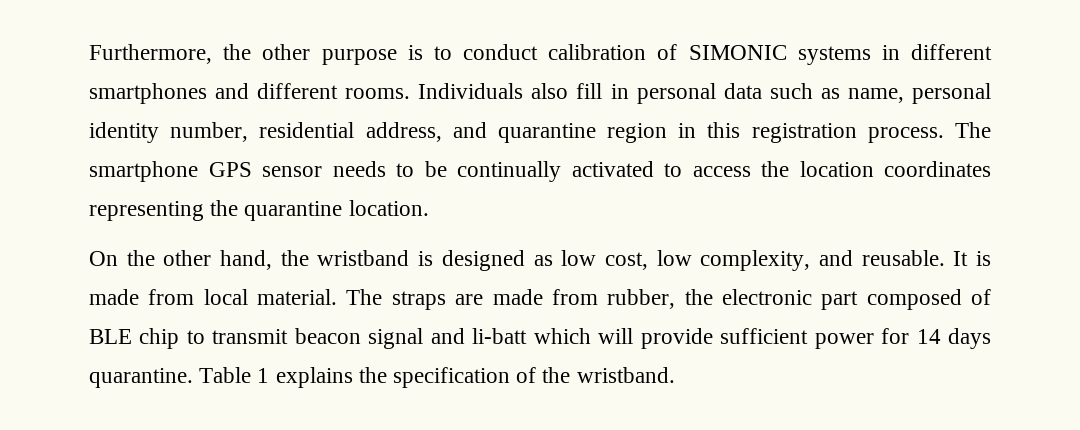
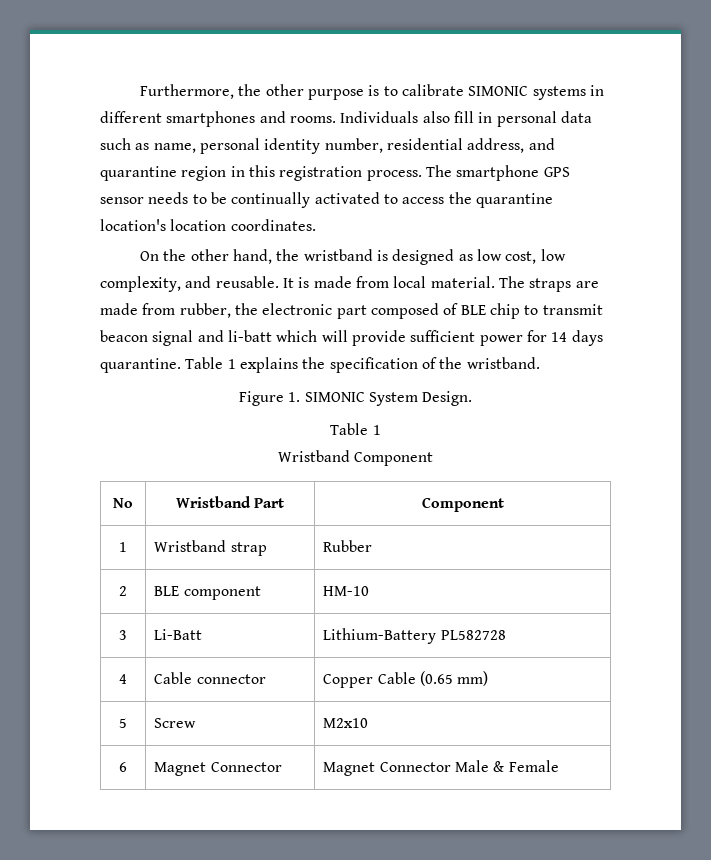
[463,44,678,60] conduct calibration of -> [401,84,464,96] calibrate
[257,83,339,99] different -> (286, 117) none
[799,161,991,177] [89,200,429,221] location coordinates representing the quarantine location. -> [475,193,553,208] [100,219,316,231] quarantine location's location coordinates.
(675, 375) none -> [238,391,473,406] [330,423,381,435] [277,450,434,466] [113,498,133,508] [175,496,285,508] [421,497,504,512] [119,542,127,552] [154,540,267,556] [323,540,373,552] [119,586,127,596] [154,586,261,600] [323,586,370,596] [119,630,127,640] [154,629,203,640] [323,628,506,644] [119,674,127,684] [154,672,266,684] [323,671,489,688] [119,718,127,728] [154,718,197,728] [323,718,369,728] [119,762,127,772] [154,762,282,776] [323,760,559,776] // Figure 1. SIMONIC System Design. // Table 1 // Wristband Component // No | Wristband Part | Component // 1 | Wristband strap | Rubber // 2 | BLE component | HM-10 // 3 | Li-Batt | Lithium-Battery PL582728 // 4 | Cable connector | Copper Cable (0.65 mm) // 5 | Screw | M2x10 // 6 | Magnet Connector | Magnet Connector Male & Female

